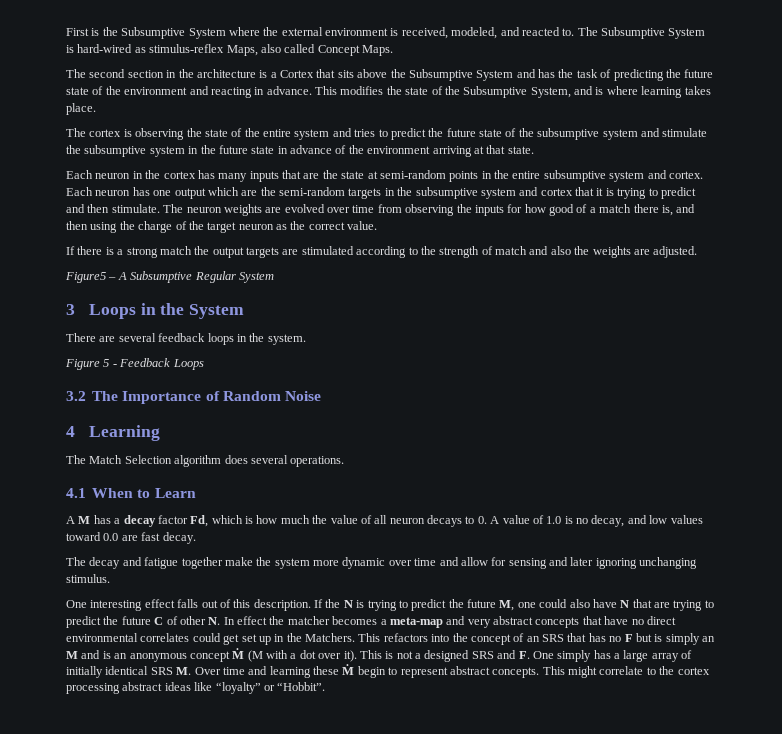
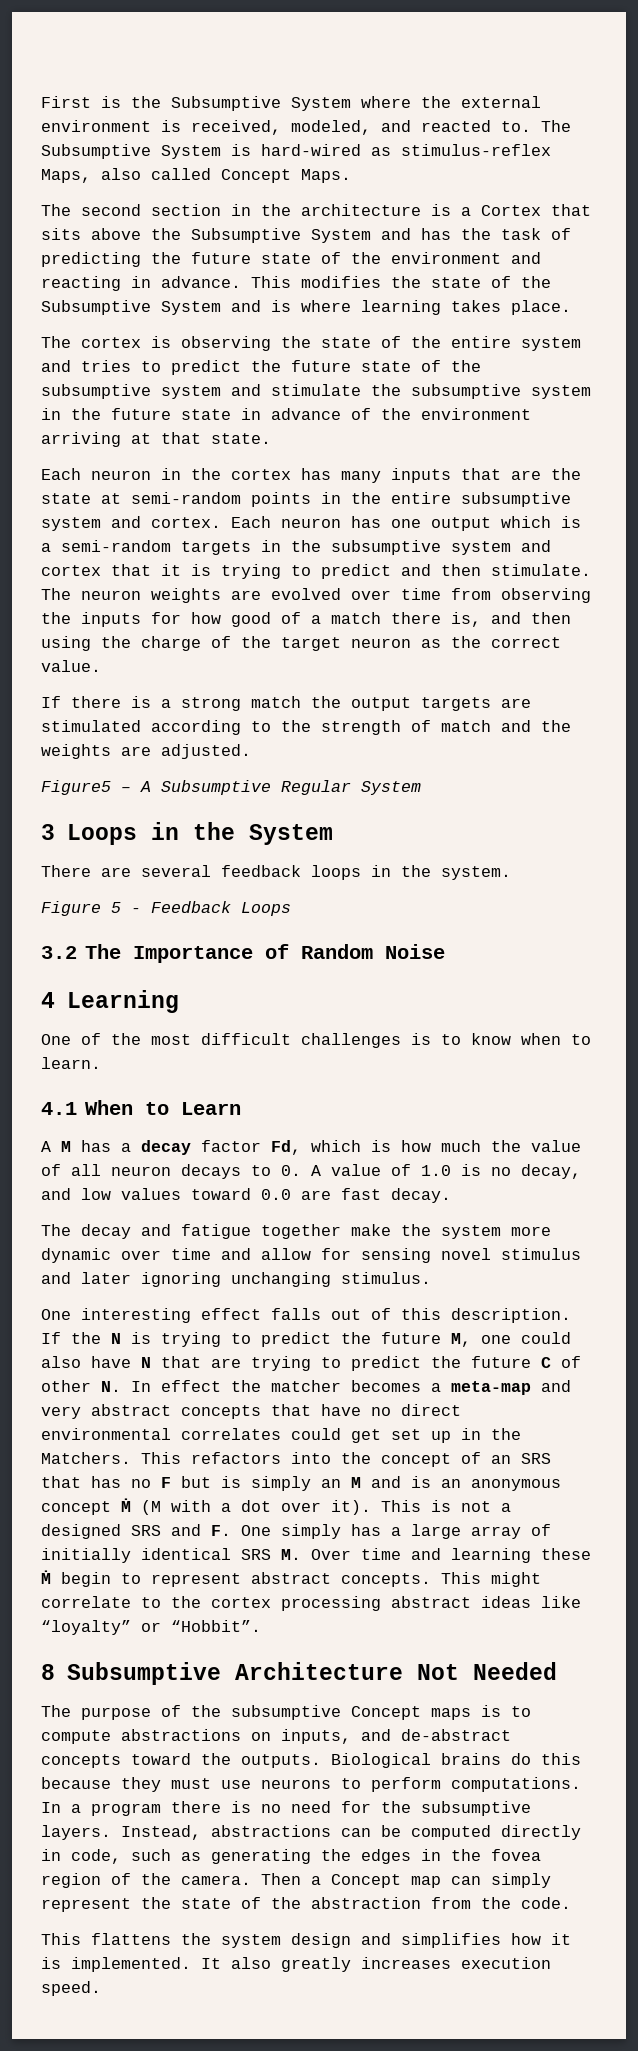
[530,87,571,98] System, -> [161,301,221,315] System
[241,187,276,196] are the -> [561,516,581,528] [41,543,51,552] is a
[550,246,571,255] also -> (531, 726) none
[66,455,345,467] The Match Selection algorithm does several operations. -> [41,1033,591,1048] [41,1057,101,1069] One of the most difficult challenges is to know when to learn.
(547, 563) none -> [441,1248,581,1260] novel stimulus
(326, 686) none -> [41,1662,557,1685] [41,1705,531,1720] [41,1729,511,1744] [41,1753,581,1768] [41,1777,581,1792] [41,1801,531,1816] [41,1825,581,1840] [41,1849,541,1864] [41,1873,551,1888] [41,1897,571,1912] [41,1933,571,1948] [41,1957,551,1972] [41,1981,101,1996] // 8 Subsumptive Architecture Not Needed // The purpose of the subsumptive Concept maps is to compute abstractions on inputs, and de-abstract concepts toward the outputs. Biological brains do this because they must use neurons to perform computations. In a program there is no need for the subsumptive layers. Instead, abstractions can be computed directly in code, such as generating the edges in the fovea region of the camera. Then a Concept map can simply represent the state of the abstraction from the code. // This flattens the system design and simplifies how it is implemented. It also greatly increases execution speed.

